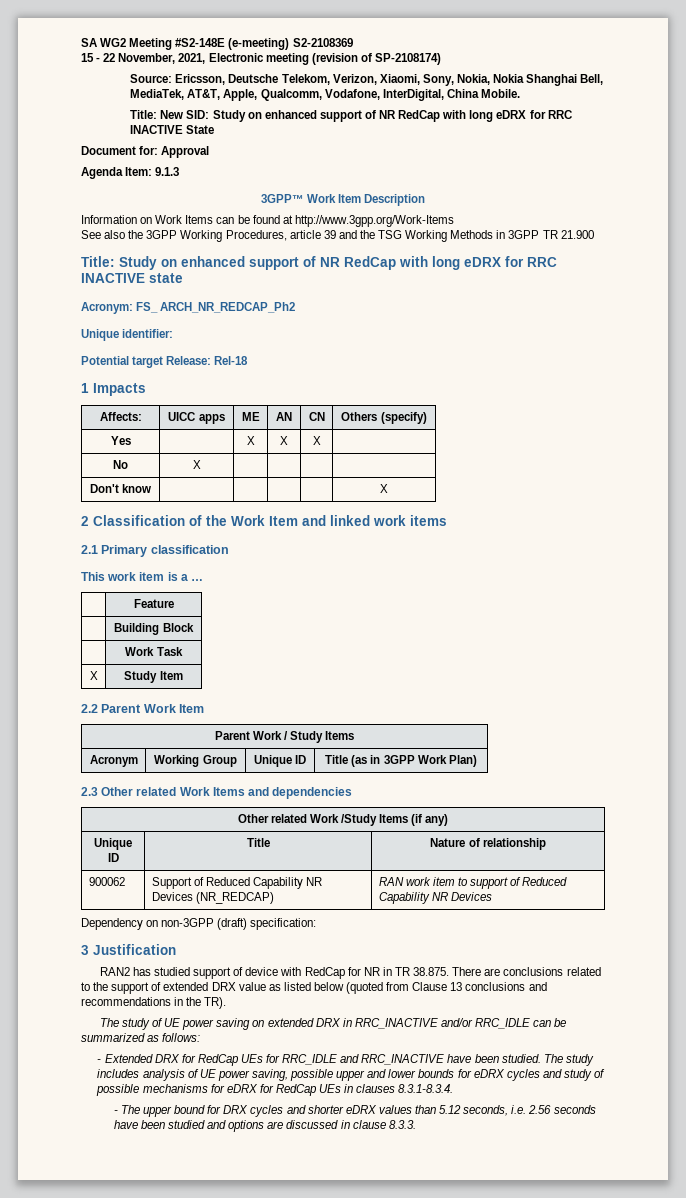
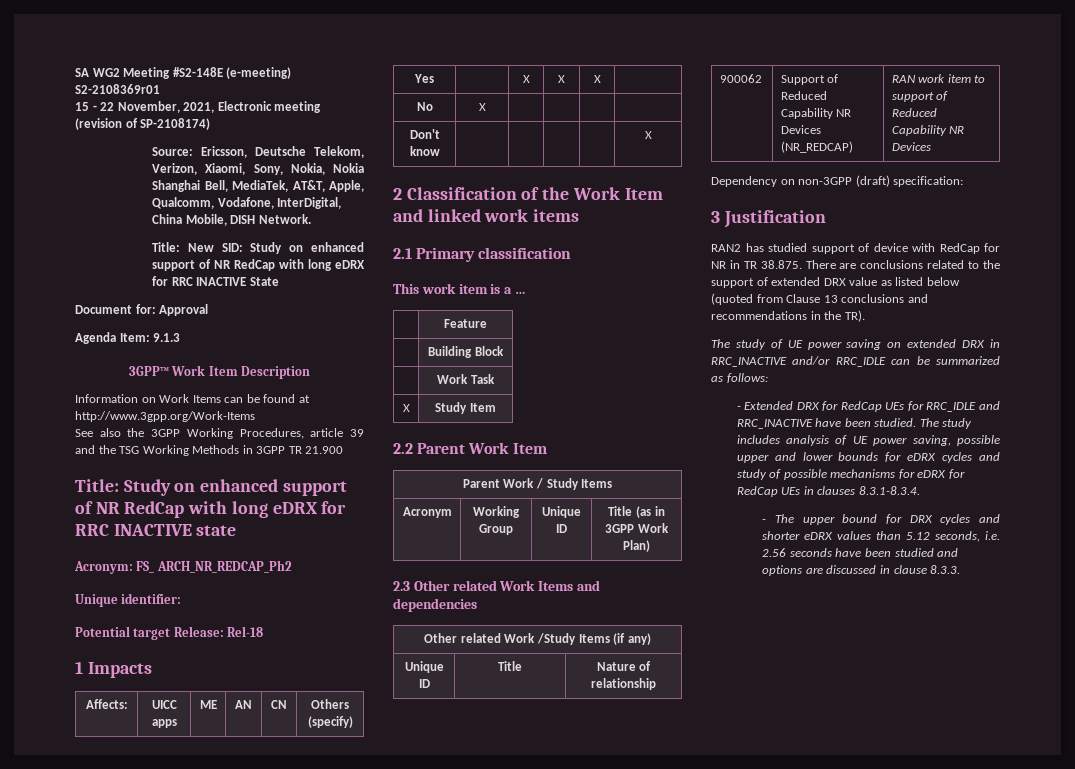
[292,38,353,47] S2-2108369 -> [75,84,160,94] S2-2108369r01
[480,89,520,98] Mobile. -> [185,214,311,226] Mobile, DISH Network.

